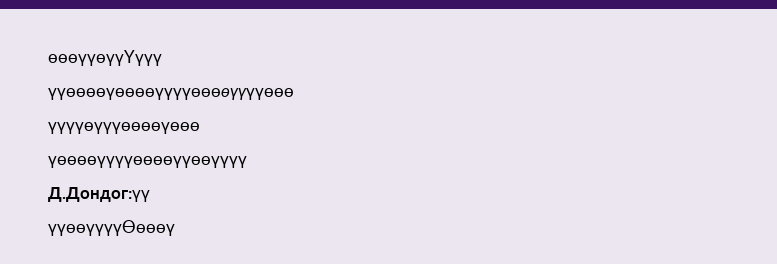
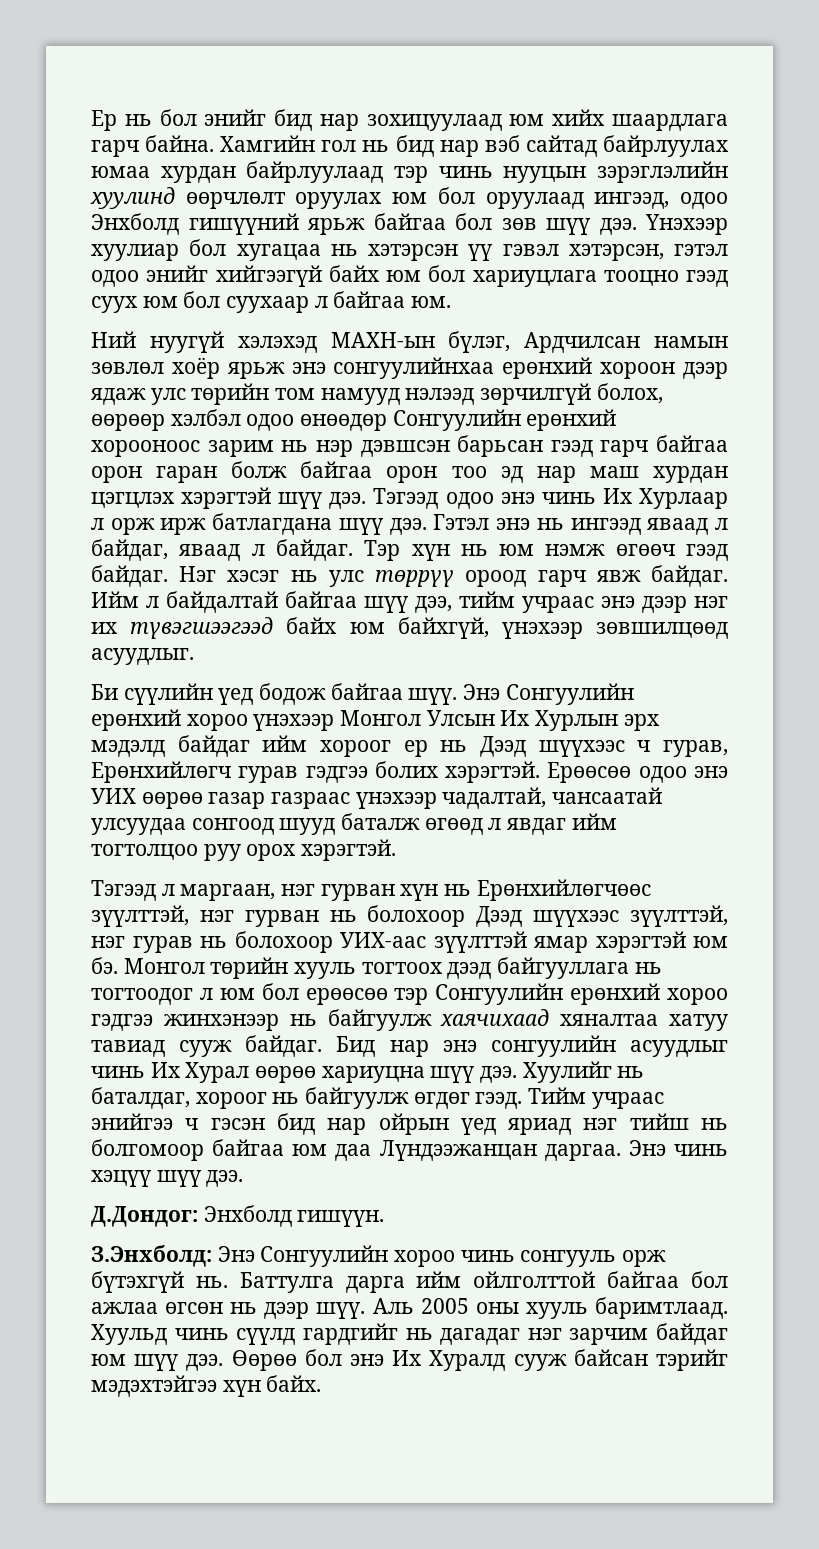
[48,50,162,66] [48,88,294,100] [48,122,200,134] [48,156,247,168] [48,187,150,202] [48,220,175,236] өөөүүөүүҮүүү // үүөөөөүөөөөүүүүөөөөүүүүөөө // үүүүөүүүөөөөүөөө // үөөөөүүүүөөөөүүөөүүүү // Д.Дондог:үү // үүөөүүүүӨөөөү -> [91,109,728,131] [91,135,729,157] [91,161,729,183] [90,187,728,209] [91,213,728,235] [91,239,728,261] [91,265,728,287] [91,291,452,313] [91,331,728,353] [91,357,728,379] [91,383,663,405] [91,409,617,431] [91,435,728,457] [91,461,728,483] [91,487,728,509] [91,513,729,535] [91,539,728,561] [91,565,728,587] [91,591,728,613] [91,617,728,639] [91,648,194,665] [91,683,634,705] [91,709,660,731] [91,735,728,757] [91,761,728,783] [91,787,663,809] [91,813,617,835] [91,839,397,861] [91,879,651,901] [91,905,728,927] [91,931,728,953] [91,957,662,979] [91,983,728,1005] [91,1009,728,1031] [91,1035,728,1057] [91,1061,645,1083] [91,1087,664,1109] [91,1113,728,1135] [91,1139,728,1161] [91,1170,244,1187] [91,1205,385,1227] [91,1245,667,1267] [91,1271,728,1293] [91,1297,728,1319] [91,1323,728,1345] [91,1349,728,1371] [91,1375,322,1397] Ер нь бол энийг бид нар зохицуулаад юм хийх шаардлага гарч байна. Хамгийн гол нь бид нар вэб сайтад байрлуулах юмаа хурдан байрлуулаад тэр чинь нууцын зэрэглэлийн хуулинд өөрчлөлт оруулах юм бол оруулаад ингээд, одоо Энхболд гишүүний ярьж байгаа бол зөв шүү дээ. Үнэхээр хуулиар бол хугацаа нь хэтэрсэн үү гэвэл хэтэрсэн, гэтэл одоо энийг хийгээгүй байх юм бол хариуцлага тооцно гээд суух юм бол суухаар л байгаа юм. // Ний нуугүй хэлэхэд МАХН-ын бүлэг, Ардчилсан намын зөвлөл хоёр ярьж энэ сонгуулийнхаа ерөнхий хороон дээр ядаж улс төрийн том намууд нэлээд зөрчилгүй болох, өөрөөр хэлбэл одоо өнөөдөр Сонгуулийн ерөнхий хорооноос зарим нь нэр дэвшсэн барьсан гээд гарч байгаа орон гаран болж байгаа орон тоо эд нар маш хурдан цэгцлэх хэрэгтэй шүү дээ. Тэгээд одоо энэ чинь Их Хурлаар л орж ирж батлагдана шүү дээ. Гэтэл энэ нь ингээд яваад л байдаг, яваад л байдаг. Тэр хүн нь юм нэмж өгөөч гээд байдаг. Нэг хэсэг нь улс төррүү ороод гарч явж байдаг. Ийм л байдалтай байгаа шүү дээ, тийм учраас энэ дээр нэг их түвэгшээгээд байх юм байхгүй, үнэхээр зөвшилцөөд асуудлыг. // Би сүүлийн үед бодож байгаа шүү. Энэ Сонгуулийн ерөнхий хороо үнэхээр Монгол Улсын Их Хурлын эрх мэдэлд байдаг ийм хороог ер нь Дээд шүүхээс ч гурав, Ерөнхийлөгч гурав гэдгээ болих хэрэгтэй. Ерөөсөө одоо энэ УИХ өөрөө газар газраас үнэхээр чадалтай, чансаатай улсуудаа сонгоод шууд баталж өгөөд л явдаг ийм тогтолцоо руу орох хэрэгтэй. // Тэгээд л маргаан, нэг гурван хүн нь Ерөнхийлөгчөөс зүүлттэй, нэг гурван нь болохоор Дээд шүүхээс зүүлттэй, нэг гурав нь болохоор УИХ-аас зүүлттэй ямар хэрэгтэй юм бэ. Монгол төрийн хууль тогтоох дээд байгууллага нь тогтоодог л юм бол ерөөсөө тэр Сонгуулийн ерөнхий хороо гэдгээ жинхэнээр нь байгуулж хаячихаад хяналтаа хатуу тавиад сууж байдаг. Бид нар энэ сонгуулийн асуудлыг чинь Их Хурал өөрөө хариуцна шүү дээ. Хуулийг нь баталдаг, хороог нь байгуулж өгдөг гээд. Тийм учраас энийгээ ч гэсэн бид нар ойрын үед яриад нэг тийш нь болгомоор байгаа юм даа Лүндээжанцан даргаа. Энэ чинь хэцүү шүү дээ. // Д.Дондог: Энхболд гишүүн. // З.Энхболд: Энэ Сонгуулийн хороо чинь сонгууль орж бүтэхгүй нь. Баттулга дарга ийм ойлголттой байгаа бол ажлаа өгсөн нь дээр шүү. Аль 2005 оны хууль баримтлаад. Хуульд чинь сүүлд гардгийг нь дагадаг нэг зарчим байдаг юм шүү дээ. Өөрөө бол энэ Их Хуралд сууж байсан тэрийг мэдэхтэйгээ хүн байх.

